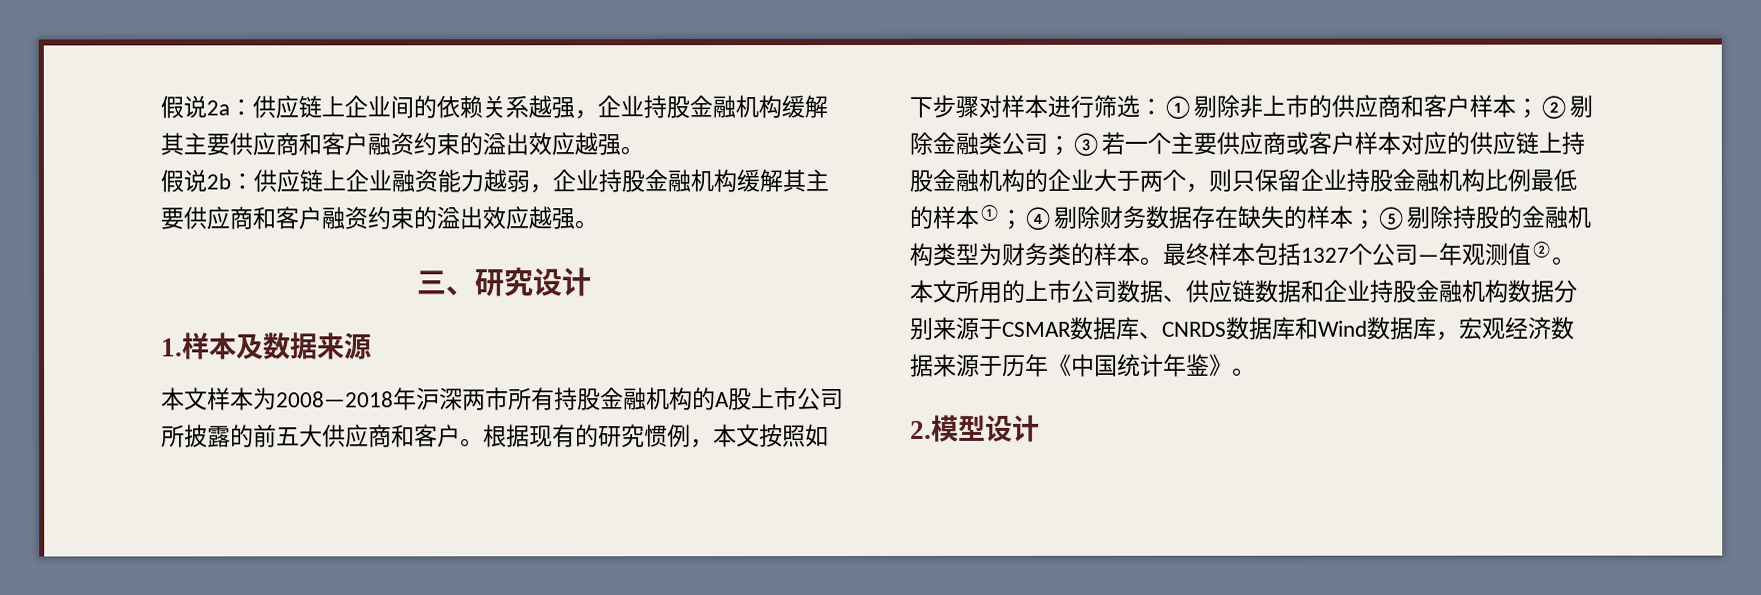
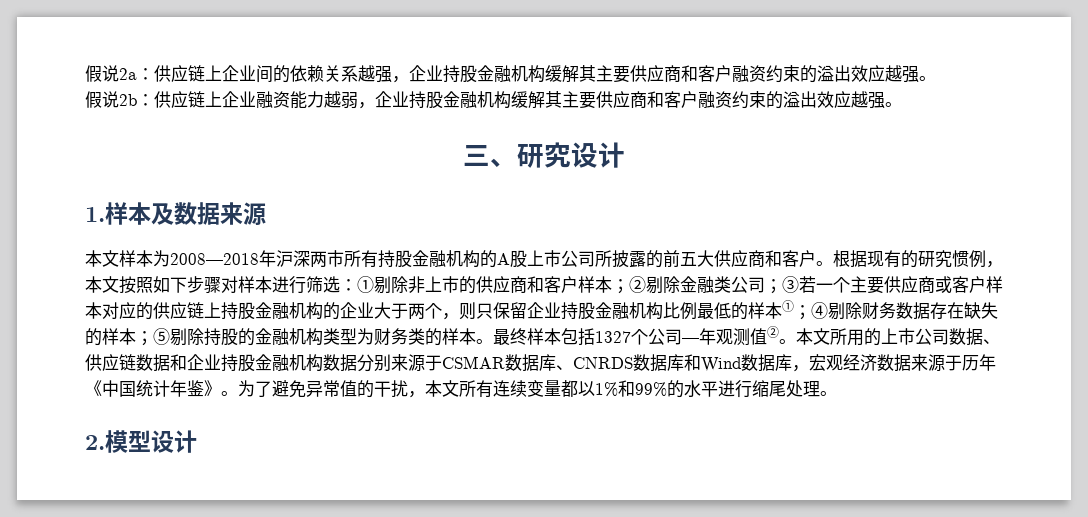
(1256, 371) none -> [238,380,837,398] 为了避免异常值的干扰，本文所有连续变量都以1%和99%的水平进行缩尾处理。

